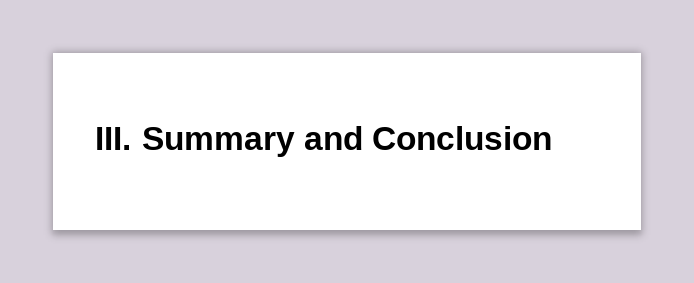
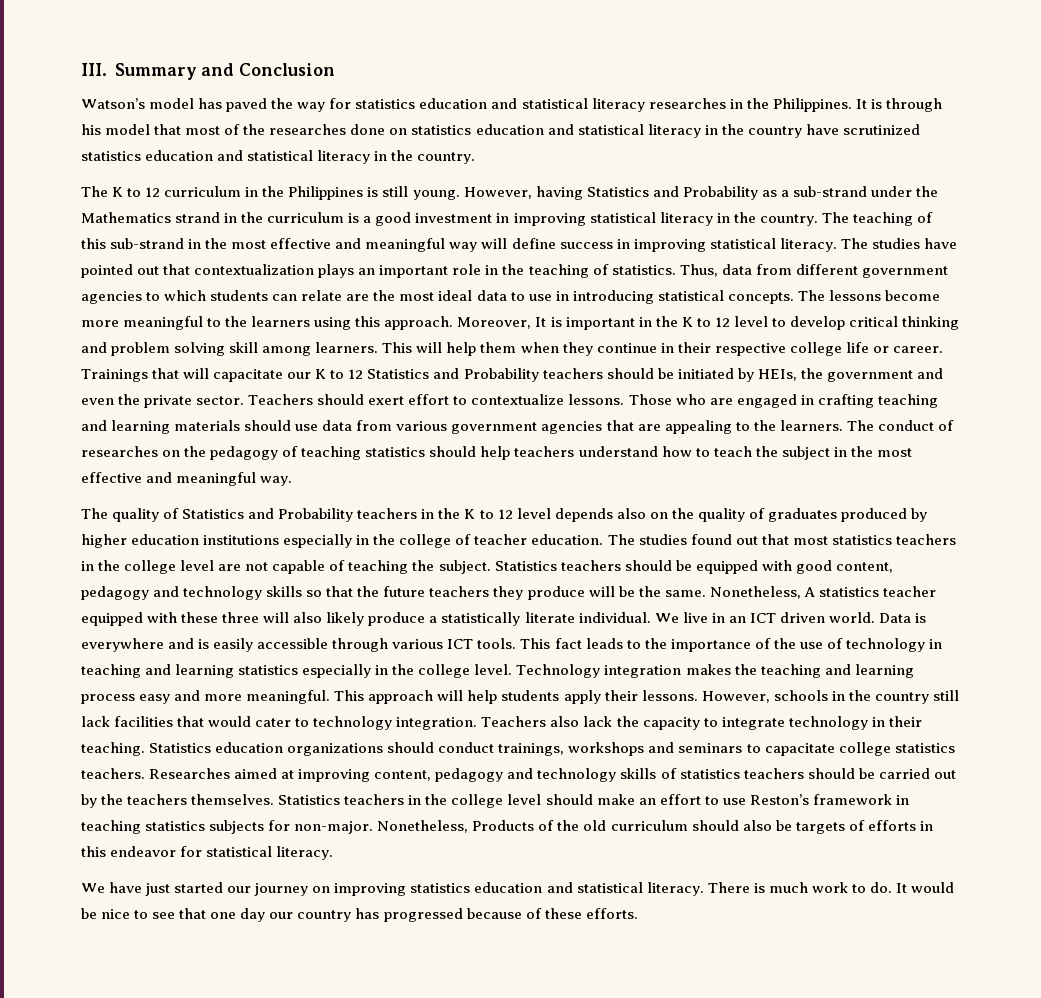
(552, 138) none -> [81,98,942,112] [81,124,920,138] [81,150,476,164] [81,186,938,200] [81,212,933,226] [81,238,957,252] [81,264,948,278] [81,290,940,304] [81,316,960,330] [81,342,943,356] [81,368,943,382] [81,394,938,408] [81,420,954,434] [81,446,912,460] [81,472,293,486] [81,508,928,522] [81,534,956,548] [81,560,893,574] [81,586,936,600] [81,612,926,626] [81,638,942,652] [81,664,914,678] [81,690,959,704] [81,716,922,730] [81,742,955,756] [81,768,956,782] [81,794,909,808] [81,820,933,834] [81,846,334,860] [81,882,954,896] [81,908,638,922] // Watson’s model has paved the way for statistics education and statistical literacy researches in the Philippines. It is through his model that most of the researches done on statistics education and statistical literacy in the country have scrutinized statistics education and statistical literacy in the country. // The K to 12 curriculum in the Philippines is still young. However, having Statistics and Probability as a sub-strand under the Mathematics strand in the curriculum is a good investment in improving statistical literacy in the country. The teaching of this sub-strand in the most effective and meaningful way will define success in improving statistical literacy. The studies have pointed out that contextualization plays an important role in the teaching of statistics. Thus, data from different government agencies to which students can relate are the most ideal data to use in introducing statistical concepts. The lessons become more meaningful to the learners using this approach. Moreover, It is important in the K to 12 level to develop critical thinking and problem solving skill among learners. This will help them when they continue in their respective college life or career. Trainings that will capacitate our K to 12 Statistics and Probability teachers should be initiated by HEIs, the government and even the private sector. Teachers should exert effort to contextualize lessons. Those who are engaged in crafting teaching and learning materials should use data from various government agencies that are appealing to the learners. The conduct of researches on the pedagogy of teaching statistics should help teachers understand how to teach the subject in the most effective and meaningful way. // The quality of Statistics and Probability teachers in the K to 12 level depends also on the quality of graduates produced by higher education institutions especially in the college of teacher education. The studies found out that most statistics teachers in the college level are not capable of teaching the subject. Statistics teachers should be equipped with good content, pedagogy and technology skills so that the future teachers they produce will be the same. Nonetheless, A statistics teacher equipped with these three will also likely produce a statistically literate individual. We live in an ICT driven world. Data is everywhere and is easily accessible through various ICT tools. This fact leads to the importance of the use of technology in teaching and learning statistics especially in the college level. Technology integration makes the teaching and learning process easy and more meaningful. This approach will help students apply their lessons. However, schools in the country still lack facilities that would cater to technology integration. Teachers also lack the capacity to integrate technology in their teaching. Statistics education organizations should conduct trainings, workshops and seminars to capacitate college statistics teachers. Researches aimed at improving content, pedagogy and technology skills of statistics teachers should be carried out by the teachers themselves. Statistics teachers in the college level should make an effort to use Reston’s framework in teaching statistics subjects for non-major. Nonetheless, Products of the old curriculum should also be targets of efforts in this endeavor for statistical literacy. // We have just started our journey on improving statistics education and statistical literacy. There is much work to do. It would be nice to see that one day our country has progressed because of these efforts.

